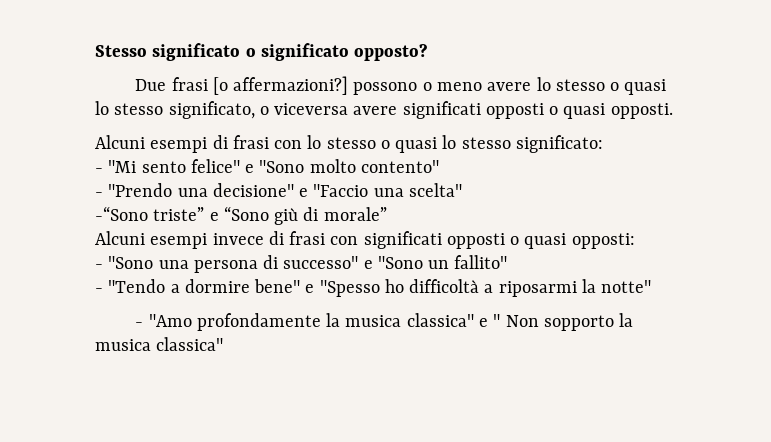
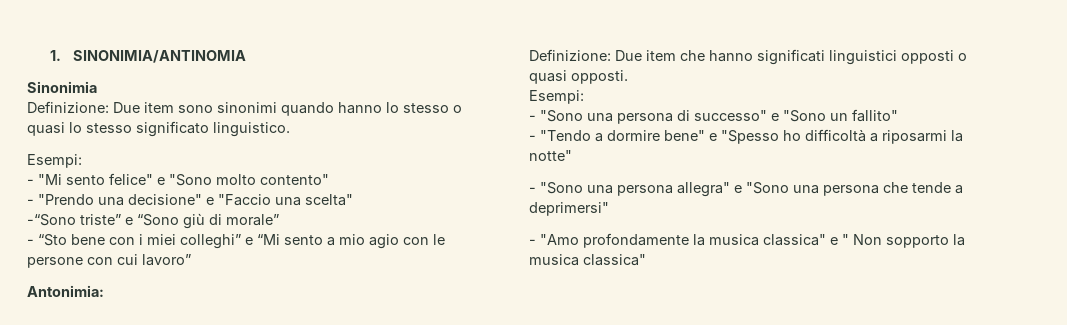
[95,43,428,61] [135,76,667,95] [95,101,673,119] [95,135,603,153] Stesso significato o significato opposto? // Due frasi [o affermazioni?] possono o meno avere lo stesso o quasi lo stesso significato, o viceversa avere significati opposti o quasi opposti. // Alcuni esempi di frasi con lo stesso o quasi lo stesso significato: -> [49,50,246,63] [27,81,97,93] [27,101,462,116] [27,121,290,137] [27,154,82,168] 1. SINONIMIA/ANTINOMIA // Sinonimia // Definizione: Due item sono sinonimi quando hanno lo stesso o quasi lo stesso significato linguistico. // Esempi:
[95,231,635,249] Alcuni esempi invece di frasi con significati opposti o quasi opposti: -> [27,234,445,249] [27,254,191,268] [27,285,104,297] [529,49,967,65] [529,70,628,84] [529,90,584,104] - “Sto bene con i miei colleghi” e “Mi sento a mio agio con le persone con cui lavoro” // Antonimia: // Definizione: Due item che hanno significati linguistici opposti o quasi opposti. // Esempi:
(652, 286) none -> [529,182,963,197] [529,202,609,216] // - "Sono una persona allegra" e "Sono una persona che tende a deprimersi"

